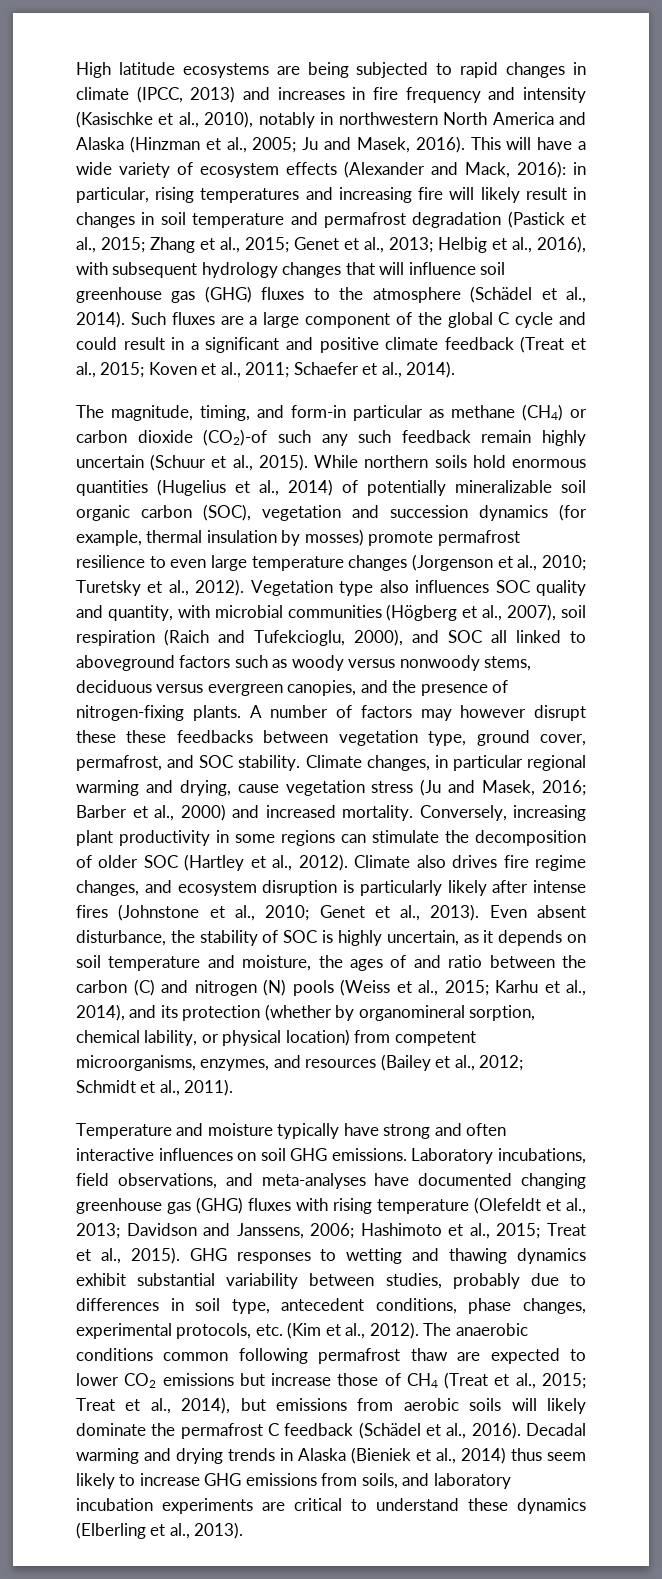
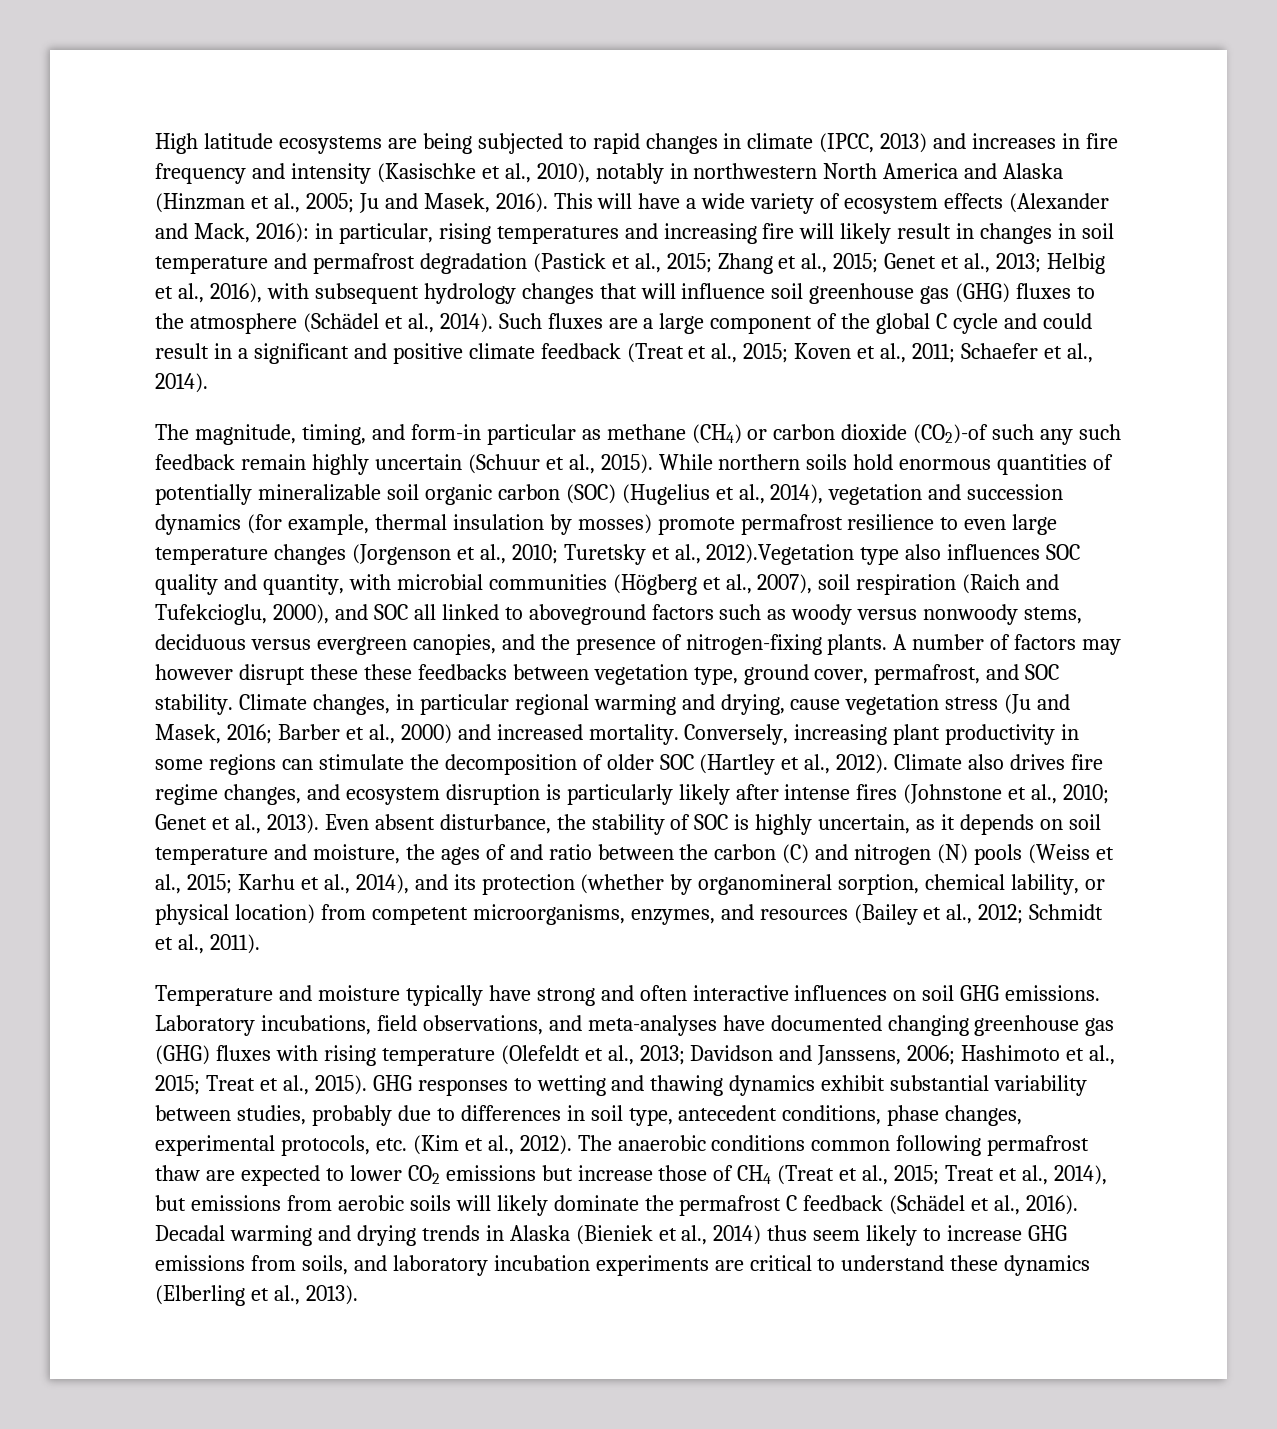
[157,479,333,496] (Hugelius et al., 2014) -> (1088, 464) none
[203,504,251,521] (SOC), -> [565,484,824,505] (SOC) (Hugelius et al., 2014),
[195,579,333,596] 2012). Vegetation -> [706,544,855,565] 2012).Vegetation

